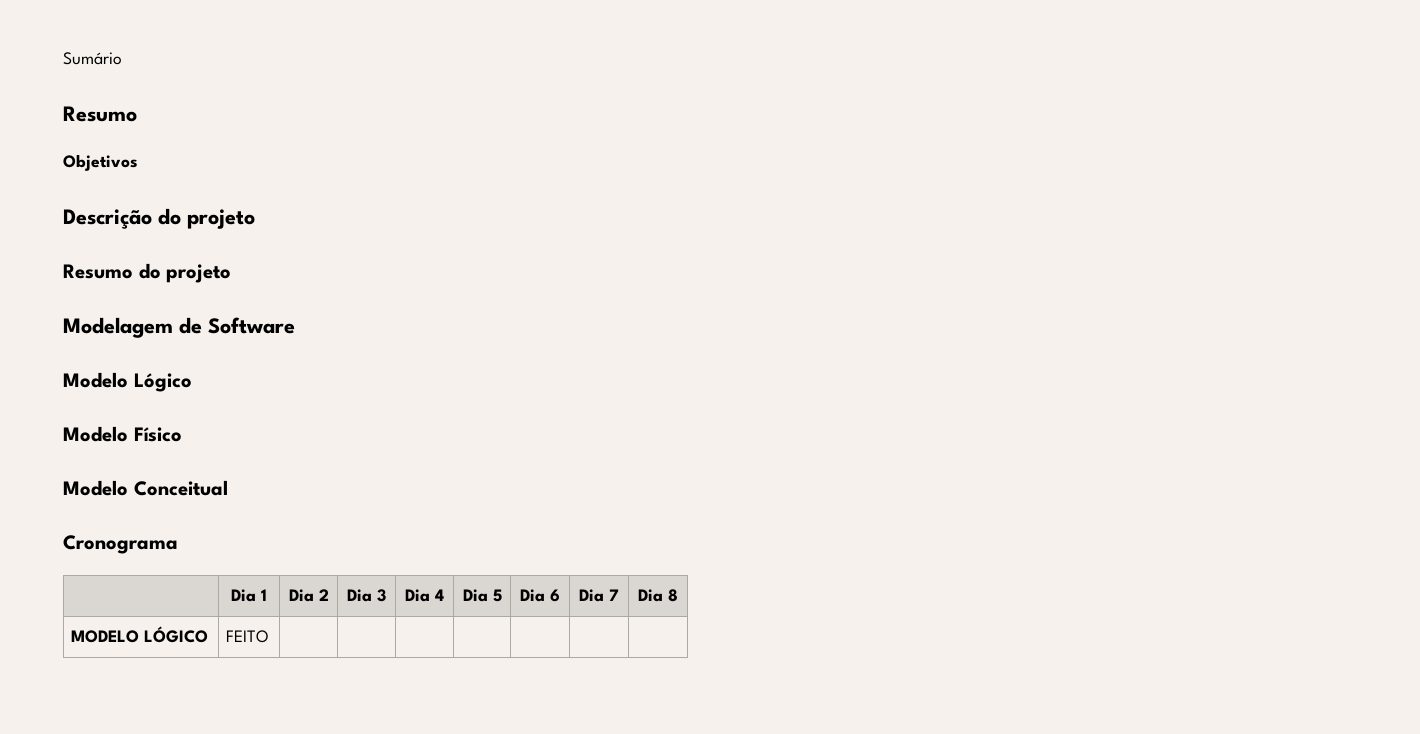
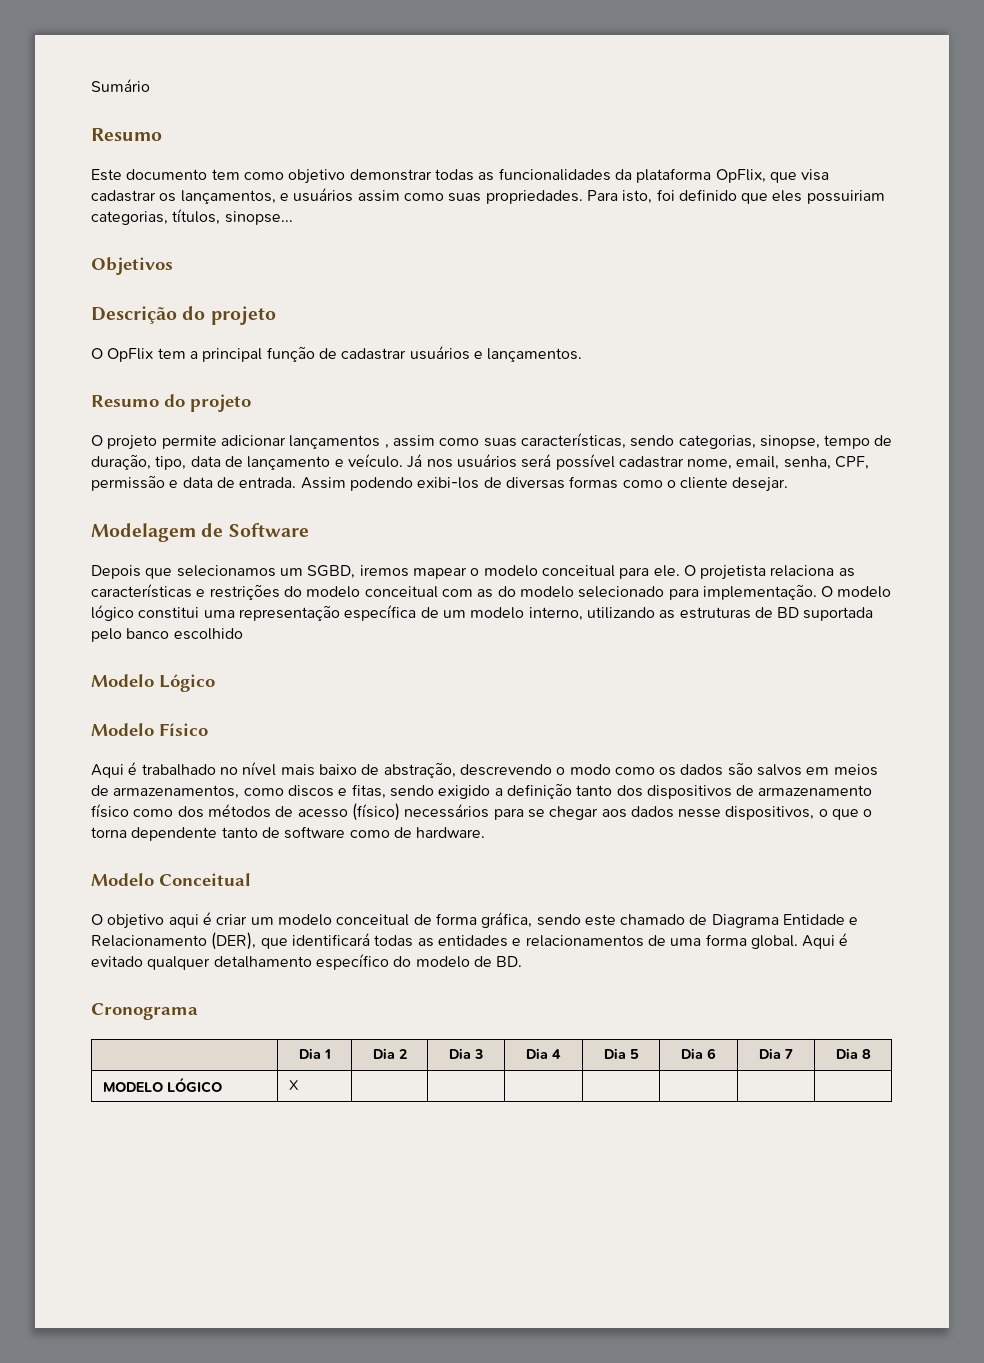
[63,154,138,171] [63,208,255,229] [63,263,232,283] [63,317,295,338] [63,372,192,392] [63,426,182,442] [63,480,228,496] Objetivos // Descrição do projeto // Resumo do projeto // Modelagem de Software // Modelo Lógico // Modelo Físico // Modelo Conceitual -> [91,168,830,184] [91,188,885,204] [91,209,293,225] [91,257,173,275] [91,306,276,325] [91,346,583,362] [91,394,251,412] [91,433,893,450] [91,454,870,470] [91,475,789,492] [91,523,309,542] [91,565,855,580] [91,584,892,600] [91,605,874,621] [91,628,243,642] [91,674,215,692] [91,723,208,736] [91,762,878,778] [91,783,873,799] [91,803,873,821] [91,826,486,841] [91,873,251,886] [91,912,859,929] [91,932,849,950] [91,954,523,970] Este documento tem como objetivo demonstrar todas as funcionalidades da plataforma OpFlix, que visa cadastrar os lançamentos, e usuários assim como suas propriedades. Para isto, foi definido que eles possuiriam categorias, títulos, sinopse... // Objetivos // Descrição do projeto // O OpFlix tem a principal função de cadastrar usuários e lançamentos. // Resumo do projeto // O projeto permite adicionar lançamentos , assim como suas características, sendo categorias, sinopse, tempo de duração, tipo, data de lançamento e veículo. Já nos usuários será possível cadastrar nome, email, senha, CPF, permissão e data de entrada. Assim podendo exibi-los de diversas formas como o cliente desejar. // Modelagem de Software // Depois que selecionamos um SGBD, iremos mapear o modelo conceitual para ele. O projetista relaciona as características e restrições do modelo conceitual com as do modelo selecionado para implementação. O modelo lógico constitui uma representação específica de um modelo interno, utilizando as estruturas de BD suportada pelo banco escolhido // Modelo Lógico // Modelo Físico // Aqui é trabalhado no nível mais baixo de abstração, descrevendo o modo como os dados são salvos em meios de armazenamentos, como discos e fitas, sendo exigido a definição tanto dos dispositivos de armazenamento físico como dos métodos de acesso (físico) necessários para se chegar aos dados nesse dispositivos, o que o torna dependente tanto de software como de hardware. // Modelo Conceitual // O objetivo aqui é criar um modelo conceitual de forma gráfica, sendo este chamado de Diagrama Entidade e Relacionamento (DER), que identificará todas as entidades e relacionamentos de uma forma global. Aqui é evitado qualquer detalhamento específico do modelo de BD.
[226,630,270,643] FEITO -> [288,1080,299,1090] X

